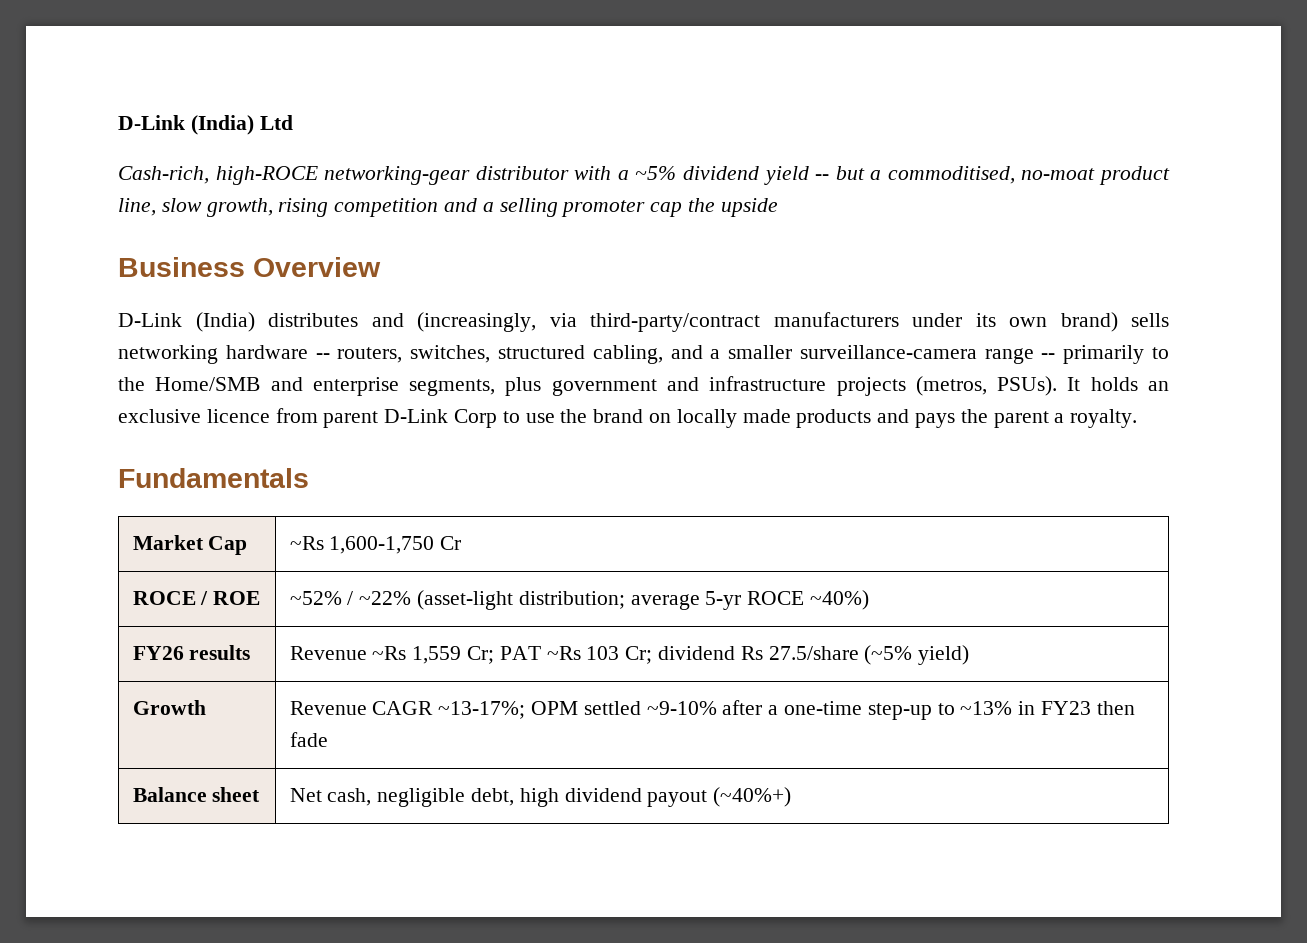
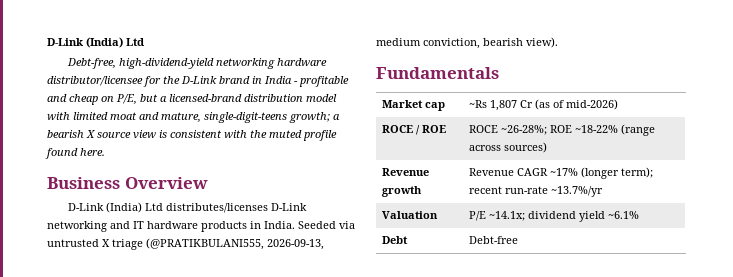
[118,166,1170,185] [118,198,778,217] [118,257,381,277] [118,312,1169,332] [118,345,1170,364] [118,376,1170,396] [118,408,1138,428] Cash-rich, high-ROCE networking-gear distributor with a ~5% dividend yield -- but a commoditised, no-moat product line, slow growth, rising competition and a selling promoter cap the upside // Business Overview // D-Link (India) distributes and (increasingly, via third-party/contract manufacturers under its own brand) sells networking hardware -- routers, switches, structured cabling, and a smaller surveillance-camera range -- primarily to the Home/SMB and enterprise segments, plus government and infrastructure projects (metros, PSUs). It holds an exclusive licence from parent D-Link Corp to use the brand on locally made products and pays the parent a royalty. -> [67,58,328,69] [47,76,349,87] [47,94,337,105] [47,112,340,123] [47,130,337,141] [45,148,105,159] [47,177,208,189] [68,202,308,213] [47,221,355,232] [47,238,324,250] [376,37,558,49] Debt-free, high-dividend-yield networking hardware distributor/licensee for the D-Link brand in India - profitable and cheap on P/E, but a licensed-brand distribution model with limited moat and mature, single-digit-teens growth; a bearish X source view is consistent with the muted profile found here. // Business Overview // D-Link (India) Ltd distributes/licenses D-Link networking and IT hardware products in India. Seeded via untrusted X triage (@PRATIKBULANI555, 2026-09-13, medium conviction, bearish view).
[208,536,248,555] [289,536,435,554] Cap | ~Rs 1,600-1,750 -> [425,102,446,111] [469,100,518,111] cap | ~Rs 1,807
(462, 543) none -> [535,99,619,110] (as of mid-2026)
[289,590,869,610] [132,645,251,660] [289,645,970,665] [132,700,206,715] [289,700,1135,720] [289,732,328,747] [132,787,261,802] [289,787,792,807] ~52% / ~22% (asset-light distribution; average 5-yr ROCE ~40%) // FY26 results | Revenue ~Rs 1,559 Cr; PAT ~Rs 103 Cr; dividend Rs 27.5/share (~5% yield) // Growth | Revenue CAGR ~13-17%; OPM settled ~9-10% after a one-time step-up to ~13% in FY23 then fade // Balance sheet | Net cash, negligible debt, high dividend payout (~40%+) -> [469,124,656,136] [469,142,548,153] [382,168,430,176] [382,186,423,197] [469,167,654,179] [469,186,604,197] [382,211,439,219] [469,211,640,222] [382,236,409,244] [469,236,519,244] ROCE ~26-28%; ROE ~18-22% (range across sources) // Revenue growth | Revenue CAGR ~17% (longer term); recent run-rate ~13.7%/yr // Valuation | P/E ~14.1x; dividend yield ~6.1% // Debt | Debt-free

